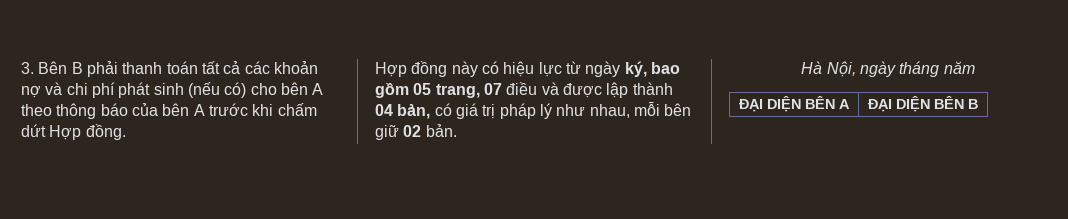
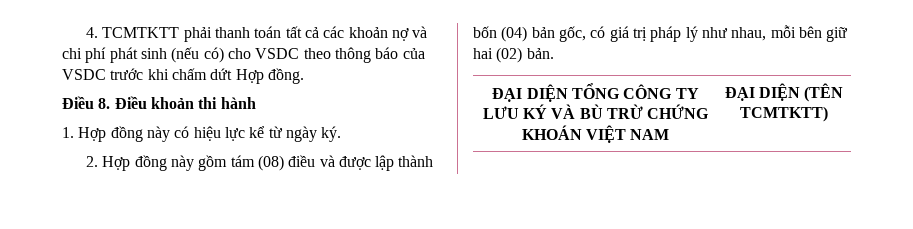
[21,61,83,74] 3. Bên B -> [85,27,180,38] 4. TCMTKTT
[280,82,324,95] bên A -> [255,48,300,59] VSDC
[162,103,205,116] bên A -> [62,69,106,80] VSDC
(126, 132) none -> [62,96,256,109] [62,127,74,138] Điều 8. Điều khoản thi hành // 1.
(562, 69) none -> [249,126,266,138] kể
[624,61,680,77] [375,83,502,98] ký, bao gồm 05 trang, 07 -> [321,126,342,142] [85,155,284,171] ký. // 2. Hợp đồng này gồm tám (08)
[375,104,431,119] 04 bản, -> [473,26,586,42] bốn (04) bản gốc,
[403,125,422,137] 02 -> [473,47,523,63] hai (02)
[801,61,975,77] [739,96,850,112] [868,96,978,112] // Hà Nội, ngày tháng năm // ĐẠI DIỆN BÊN A | ĐẠI DIỆN BÊN B -> [492,83,699,102] [482,104,710,119] [521,125,670,143] [724,83,844,102] [740,106,828,122] // ĐẠI DIỆN TỔNG CÔNG TY LƯU KÝ VÀ BÙ TRỪ CHỨNG KHOÁN VIỆT NAM | ĐẠI DIỆN (TÊN TCMTKTT)

